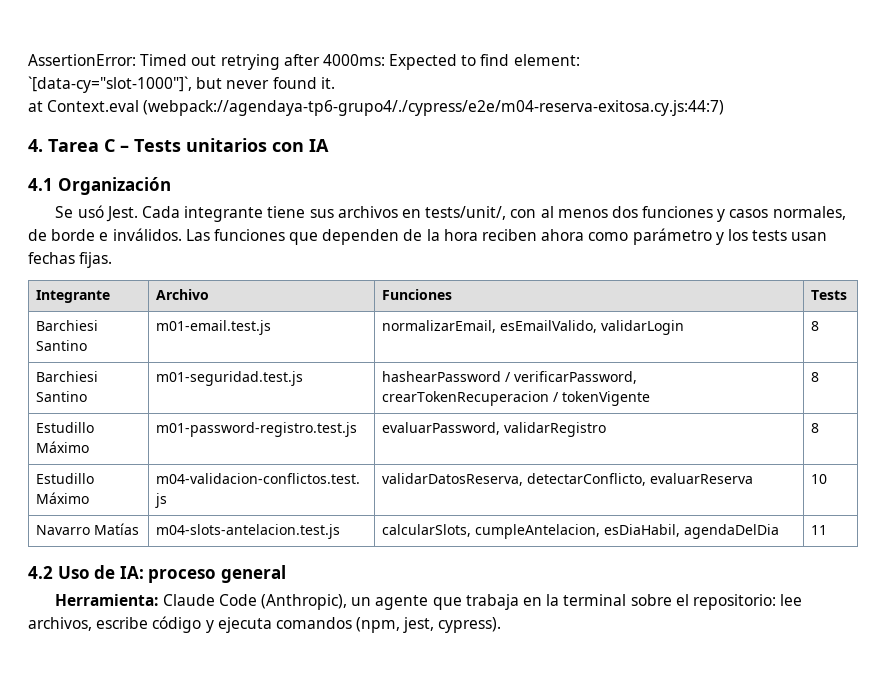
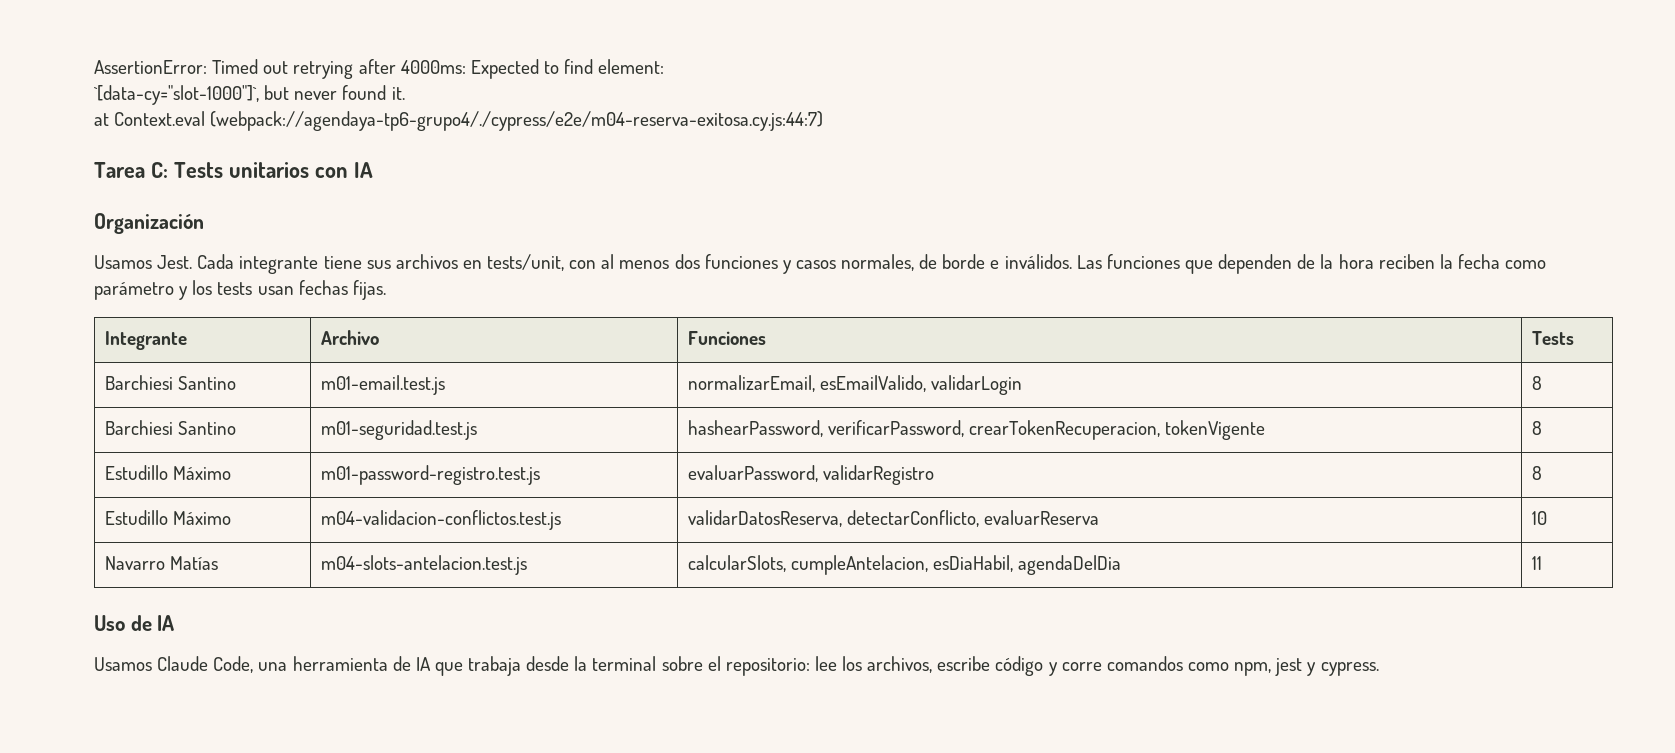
[28,139,129,152] 4. Tarea C – -> [94,162,168,178] Tarea C:
[28,178,53,191] 4.1 -> (373, 170) none
[55,205,104,218] Se usó -> [94,255,152,269] Usamos
[425,206,507,220] tests/unit/, -> [487,254,565,271] tests/unit,
[541,229,585,241] ahora -> [1439,254,1500,269] la fecha
[382,371,638,384] [382,391,560,406] hashearPassword / verificarPassword, crearTokenRecuperacion / -> [687,420,1161,440] hashearPassword, verificarPassword, crearTokenRecuperacion,
[28,566,53,579] 4.2 -> (1542, 563) none
[119,565,286,583] [55,594,429,610] IA: proceso general // Herramienta: Claude Code (Anthropic), un agente -> [157,615,175,631] [94,656,431,673] IA // Usamos Claude Code, una herramienta de IA
[522,597,542,606] en -> [526,656,570,671] desde
(803, 600) none -> [842,656,863,671] los
[217,617,502,633] ejecuta comandos (npm, jest, cypress). -> [1061,656,1379,676] corre comandos como npm, jest y cypress.

